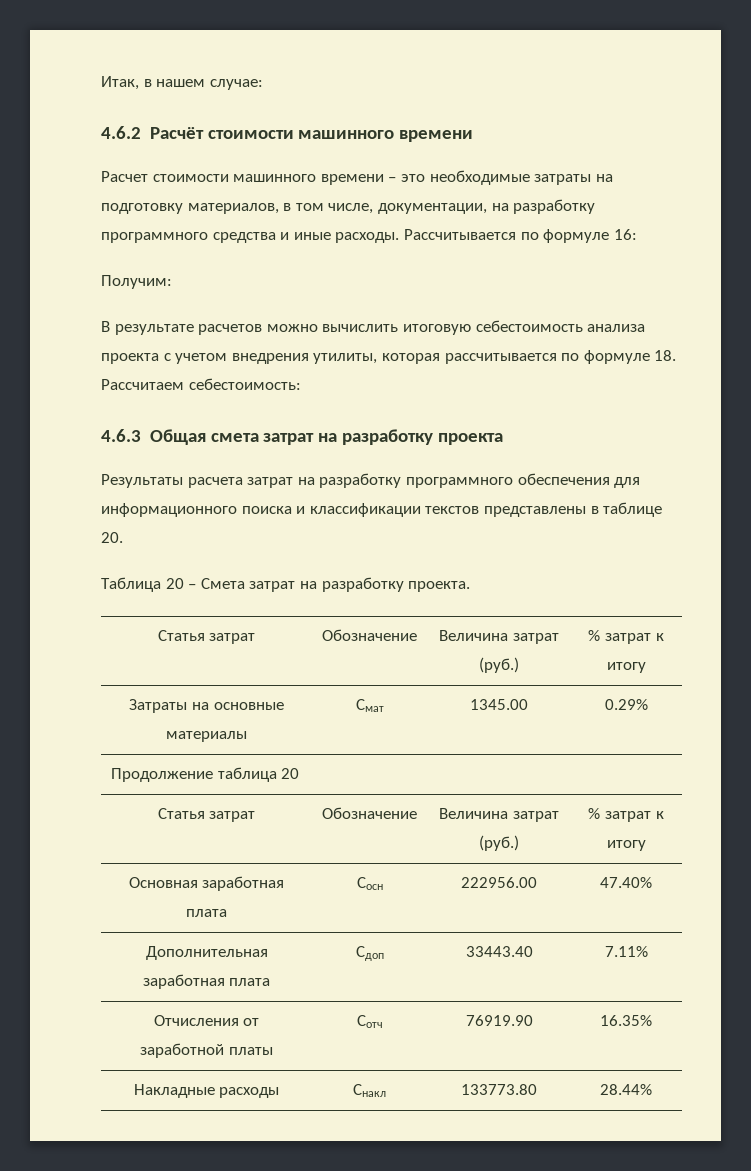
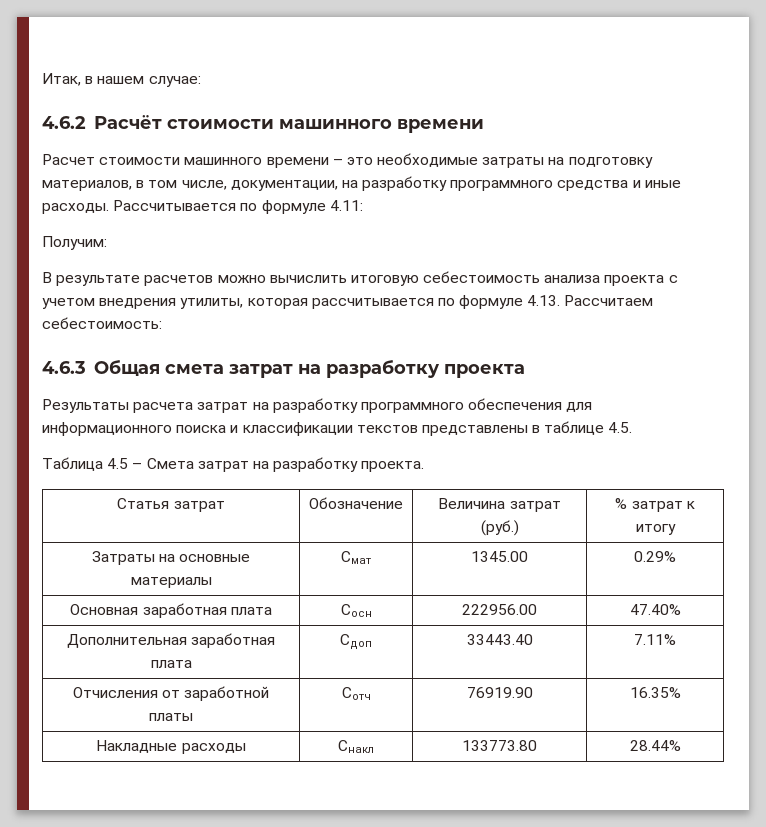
[613,229,637,240] 16: -> [329,200,363,211] 4.11:
[654,350,677,361] 18. -> [527,295,561,306] 4.13.
[101,532,123,543] 20. -> [608,422,633,433] 4.5.
[165,578,184,589] 20 -> [107,458,129,469] 4.5
[111,767,300,782] [157,808,256,822] [322,807,417,819] [439,808,559,822] [479,835,519,851] [588,808,664,822] [606,840,646,851] // Продолжение таблица 20 // Статья затрат | Обозначение | Величина затрат (руб.) | % затрат к итогу -> (676, 556) none

